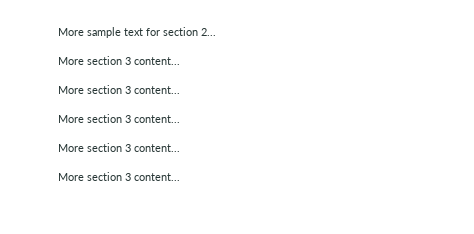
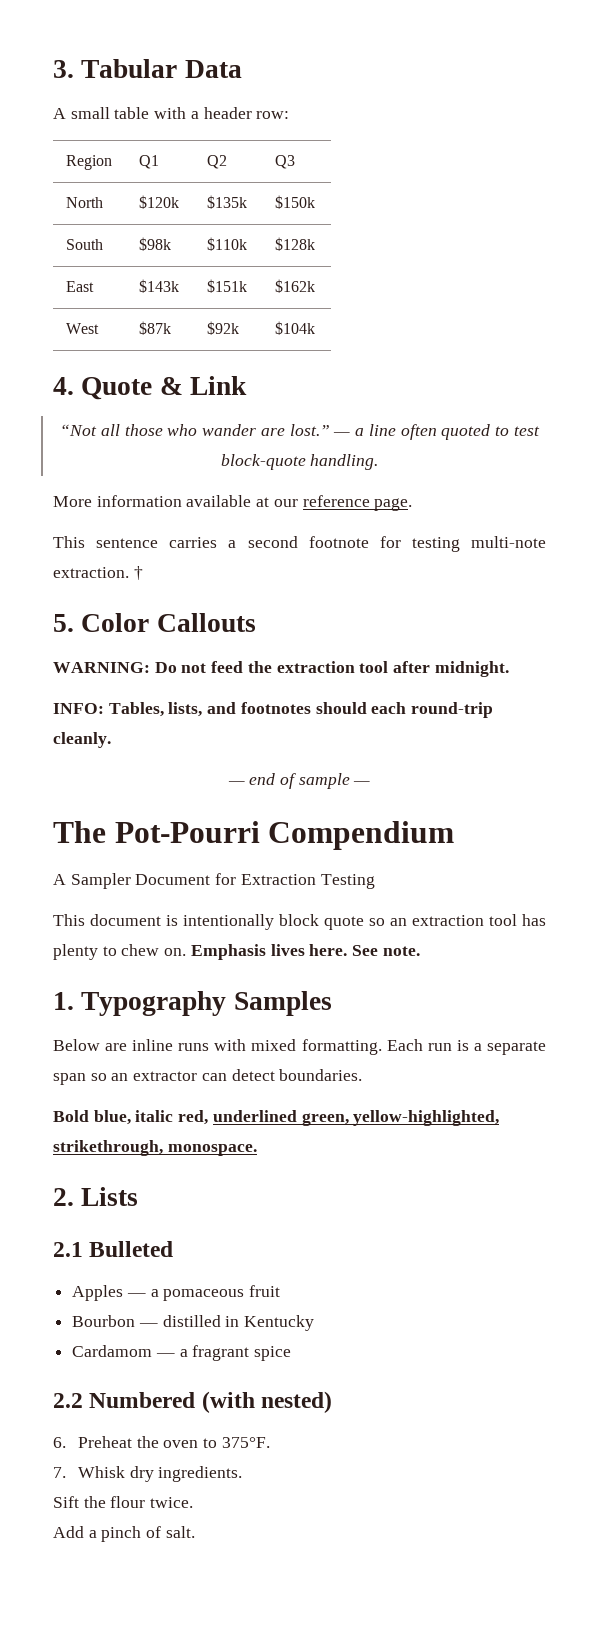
[58,27,216,38] [58,56,180,65] [58,85,180,94] [58,114,180,123] [58,143,180,152] [58,172,180,181] More sample text for section 2... // More section 3 content... // More section 3 content... // More section 3 content... // More section 3 content... // More section 3 content... -> [53,59,242,78] [53,107,290,119] [66,155,113,170] [139,155,160,169] [207,155,228,169] [275,155,296,169] [66,197,104,208] [139,195,180,209] [207,195,248,209] [275,195,316,209] [66,239,104,250] [139,237,172,251] [207,237,248,251] [275,237,316,251] [66,281,95,292] [139,279,180,293] [207,279,248,293] [275,279,316,293] [66,323,100,334] [139,321,172,335] [207,321,240,335] [275,321,316,335] [53,376,248,400] [60,424,540,440] [220,454,379,470] [53,495,413,511] [53,536,546,552] [53,566,143,580] [53,613,256,632] [53,661,509,677] [53,702,494,718] [53,732,111,748] [227,773,371,789] [53,821,455,850] [53,873,375,889] [53,914,546,930] [53,944,420,960] [53,991,332,1016] [53,1039,546,1055] [53,1069,363,1085] [53,1110,500,1126] [53,1140,257,1156] [53,1187,139,1206] [53,1241,174,1257] [72,1285,281,1301] [72,1315,315,1331] [72,1345,292,1361] [53,1391,333,1413] [53,1436,270,1448] [53,1466,243,1482] [53,1496,194,1508] [53,1526,195,1542] 3. Tabular Data // A small table with a header row: // Region | Q1 | Q2 | Q3 // North | $120k | $135k | $150k // South | $98k | $110k | $128k // East | $143k | $151k | $162k // West | $87k | $92k | $104k // 4. Quote & Link // “Not all those who wander are lost.” — a line often quoted to test block-quote handling. // More information available at our reference page. // This sentence carries a second footnote for testing multi-note extraction. † // 5. Color Callouts // WARNING: Do not feed the extraction tool after midnight. // INFO: Tables, lists, and footnotes should each round-trip cleanly. // — end of sample — // The Pot-Pourri Compendium // A Sampler Document for Extraction Testing // This document is intentionally block quote so an extraction tool has plenty to chew on. Emphasis lives here. See note. // 1. Typography Samples // Below are inline runs with mixed formatting. Each run is a separate span so an extractor can detect boundaries. // Bold blue, italic red, underlined green, yellow-highlighted, strikethrough, monospace. // 2. Lists // 2.1 Bulleted // Apples — a pomaceous fruit // Bourbon — distilled in Kentucky // Cardamom — a fragrant spice // 2.2 Numbered (with nested) // 6. Preheat the oven to 375°F. // 7. Whisk dry ingredients. // Sift the flour twice. // Add a pinch of salt.

